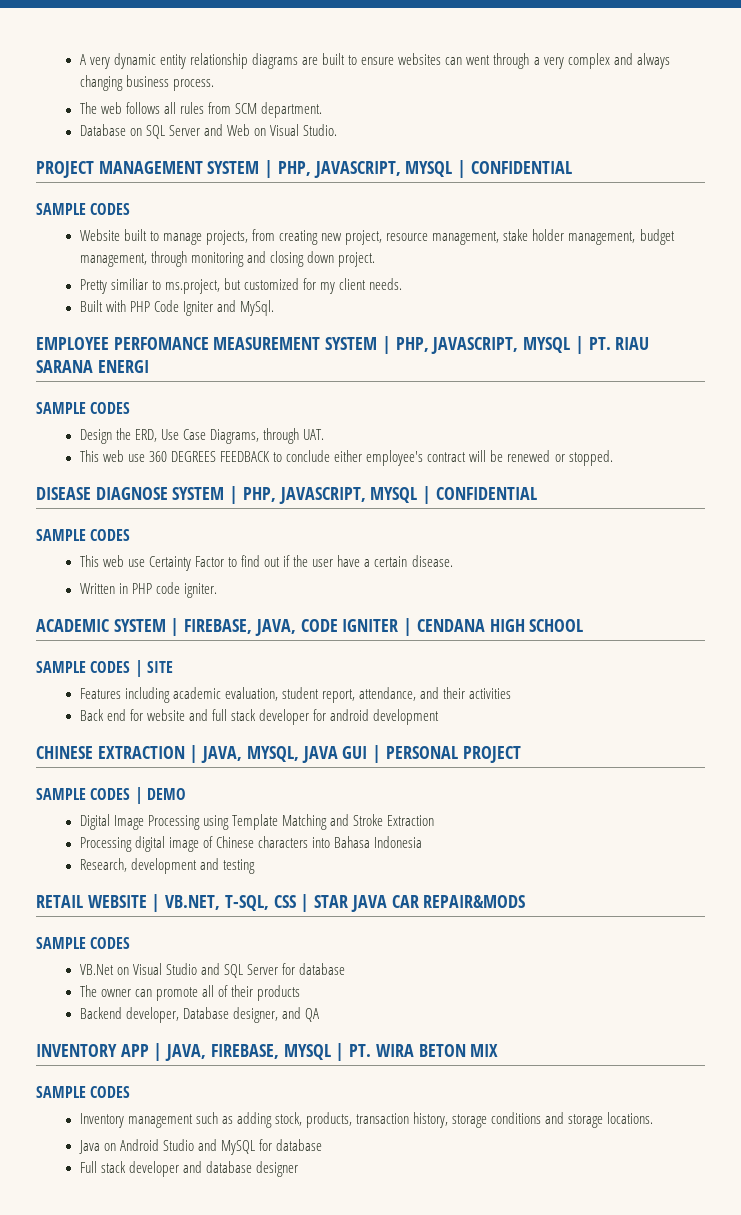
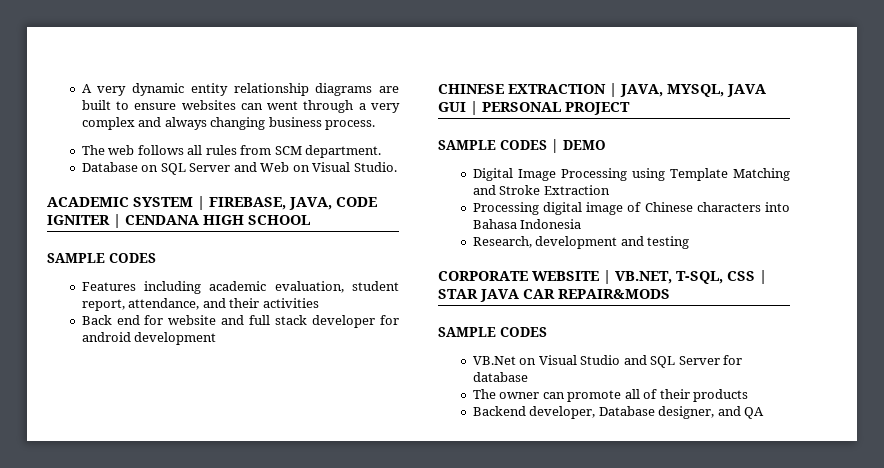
[36,160,572,178] [36,203,131,215] [79,229,675,245] [79,251,376,267] [79,278,403,294] [79,300,275,316] [36,336,650,354] [36,360,149,373] [36,402,131,414] [79,428,325,444] [79,450,613,466] [36,486,537,504] [36,529,131,541] [79,555,453,571] [79,582,218,598] // PROJECT MANAGEMENT SYSTEM | PHP, JAVASCRIPT, MYSQL | CONFIDENTIAL // SAMPLE CODES // Website built to manage projects, from creating new project, resource management, stake holder management, budget management, through monitoring and closing down project. // Pretty similiar to ms.project, but customized for my client needs. // Built with PHP Code Igniter and MySql. // EMPLOYEE PERFOMANCE MEASUREMENT SYSTEM | PHP, JAVASCRIPT, MYSQL | PT. RIAU SARANA ENERGI // SAMPLE CODES // Design the ERD, Use Case Diagrams, through UAT. // This web use 360 DEGREES FEEDBACK to conclude either employee's contract will be renewed or stopped. // DISEASE DIAGNOSE SYSTEM | PHP, JAVASCRIPT, MYSQL | CONFIDENTIAL // SAMPLE CODES // This web use Certainty Factor to find out if the user have a certain disease. // Written in PHP code igniter. -> (397, 167) none
[134,660,173,677] | SITE -> (156, 258) none
[36,895,83,908] RETAIL -> [438,271,528,281] CORPORATE
[36,1043,499,1061] [36,1086,131,1098] [79,1112,654,1128] [78,1139,323,1155] [79,1161,299,1177] // INVENTORY APP | JAVA, FIREBASE, MYSQL | PT. WIRA BETON MIX // SAMPLE CODES // Inventory management such as adding stock, products, transaction history, storage conditions and storage locations. // Java on Android Studio and MySQL for database // Full stack developer and database designer -> (765, 413) none

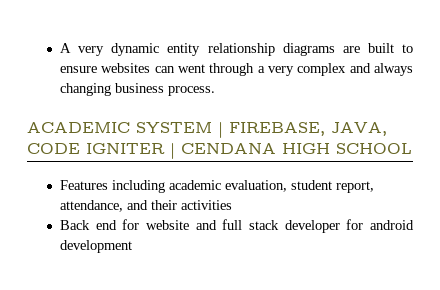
[81,145,382,158] [81,162,397,175] // The web follows all rules from SCM department. // Database on SQL Server and Web on Visual Studio. -> (216, 91) none
[47,253,156,263] // SAMPLE CODES -> (412, 148) none
[438,83,766,97] [438,101,630,115] [438,139,606,153] [472,168,790,181] [472,185,610,195] [472,202,790,215] [472,219,582,229] [472,236,690,249] [438,270,767,284] [438,289,670,302] [438,327,547,337] [472,355,743,368] [472,372,528,382] [472,389,749,402] [472,406,765,419] // CHINESE EXTRACTION | JAVA, MYSQL, JAVA GUI | PERSONAL PROJECT // SAMPLE CODES | DEMO // Digital Image Processing using Template Matching and Stroke Extraction // Processing digital image of Chinese characters into Bahasa Indonesia // Research, development and testing // CORPORATE WEBSITE | VB.NET, T-SQL, CSS | STAR JAVA CAR REPAIR&MODS // SAMPLE CODES // VB.Net on Visual Studio and SQL Server for database // The owner can promote all of their products // Backend developer, Database designer, and QA -> (133, 246) none

